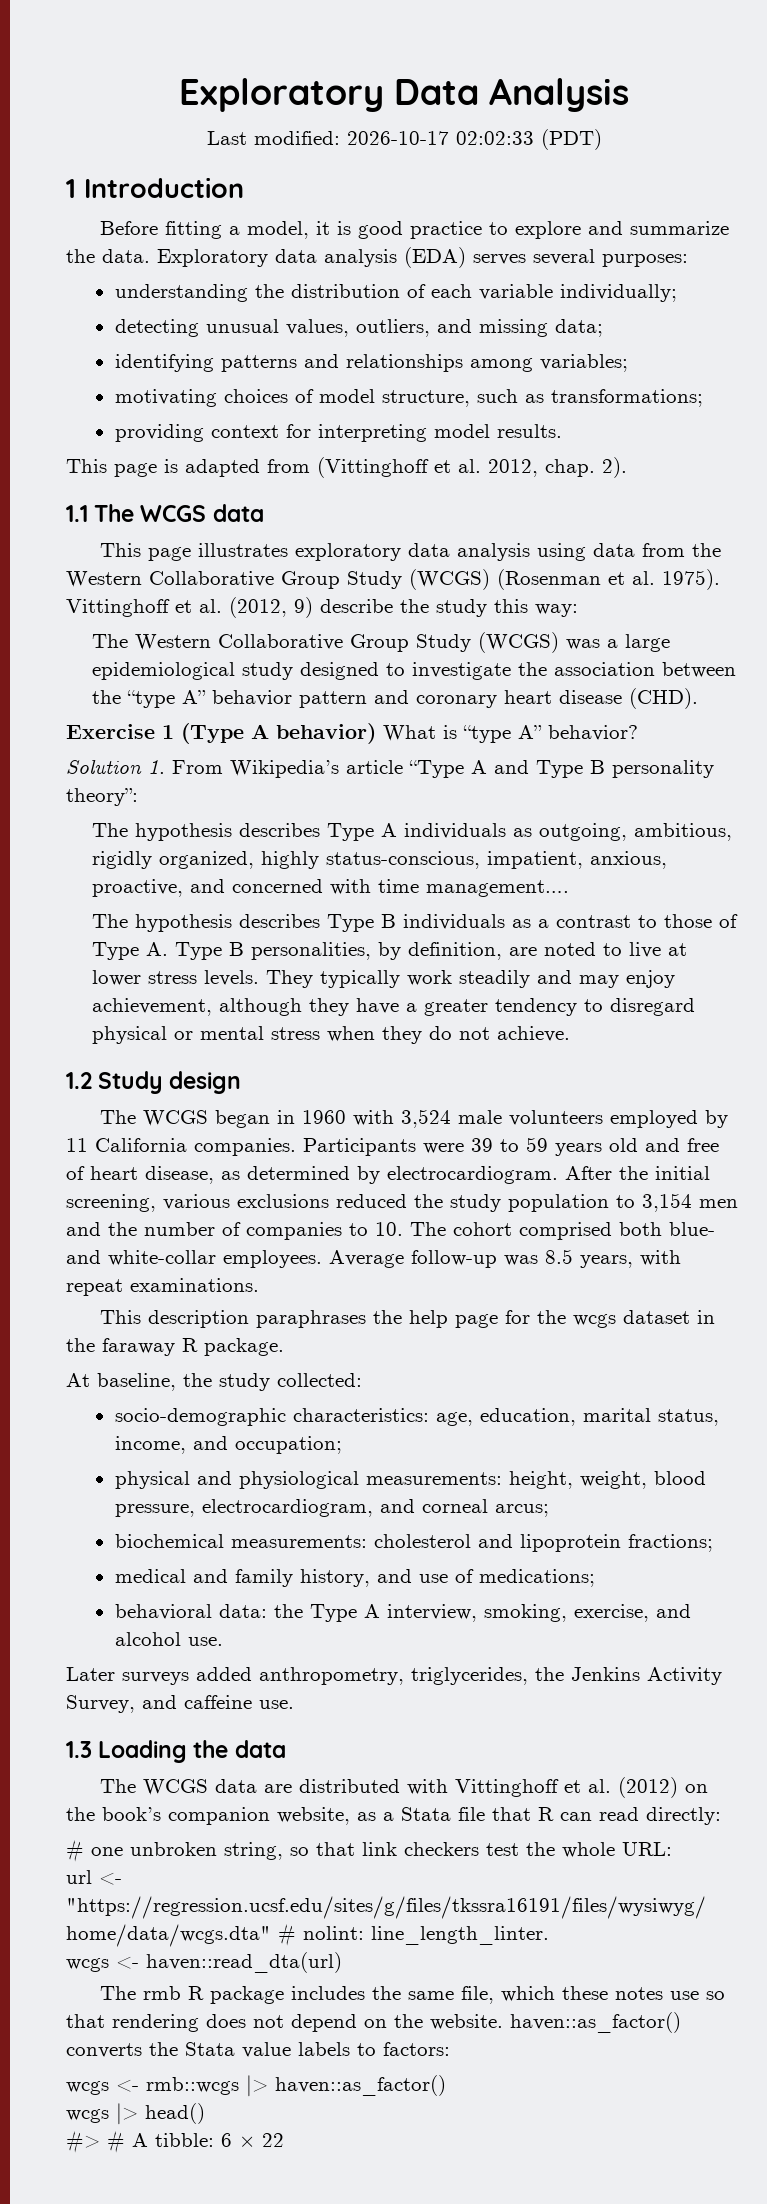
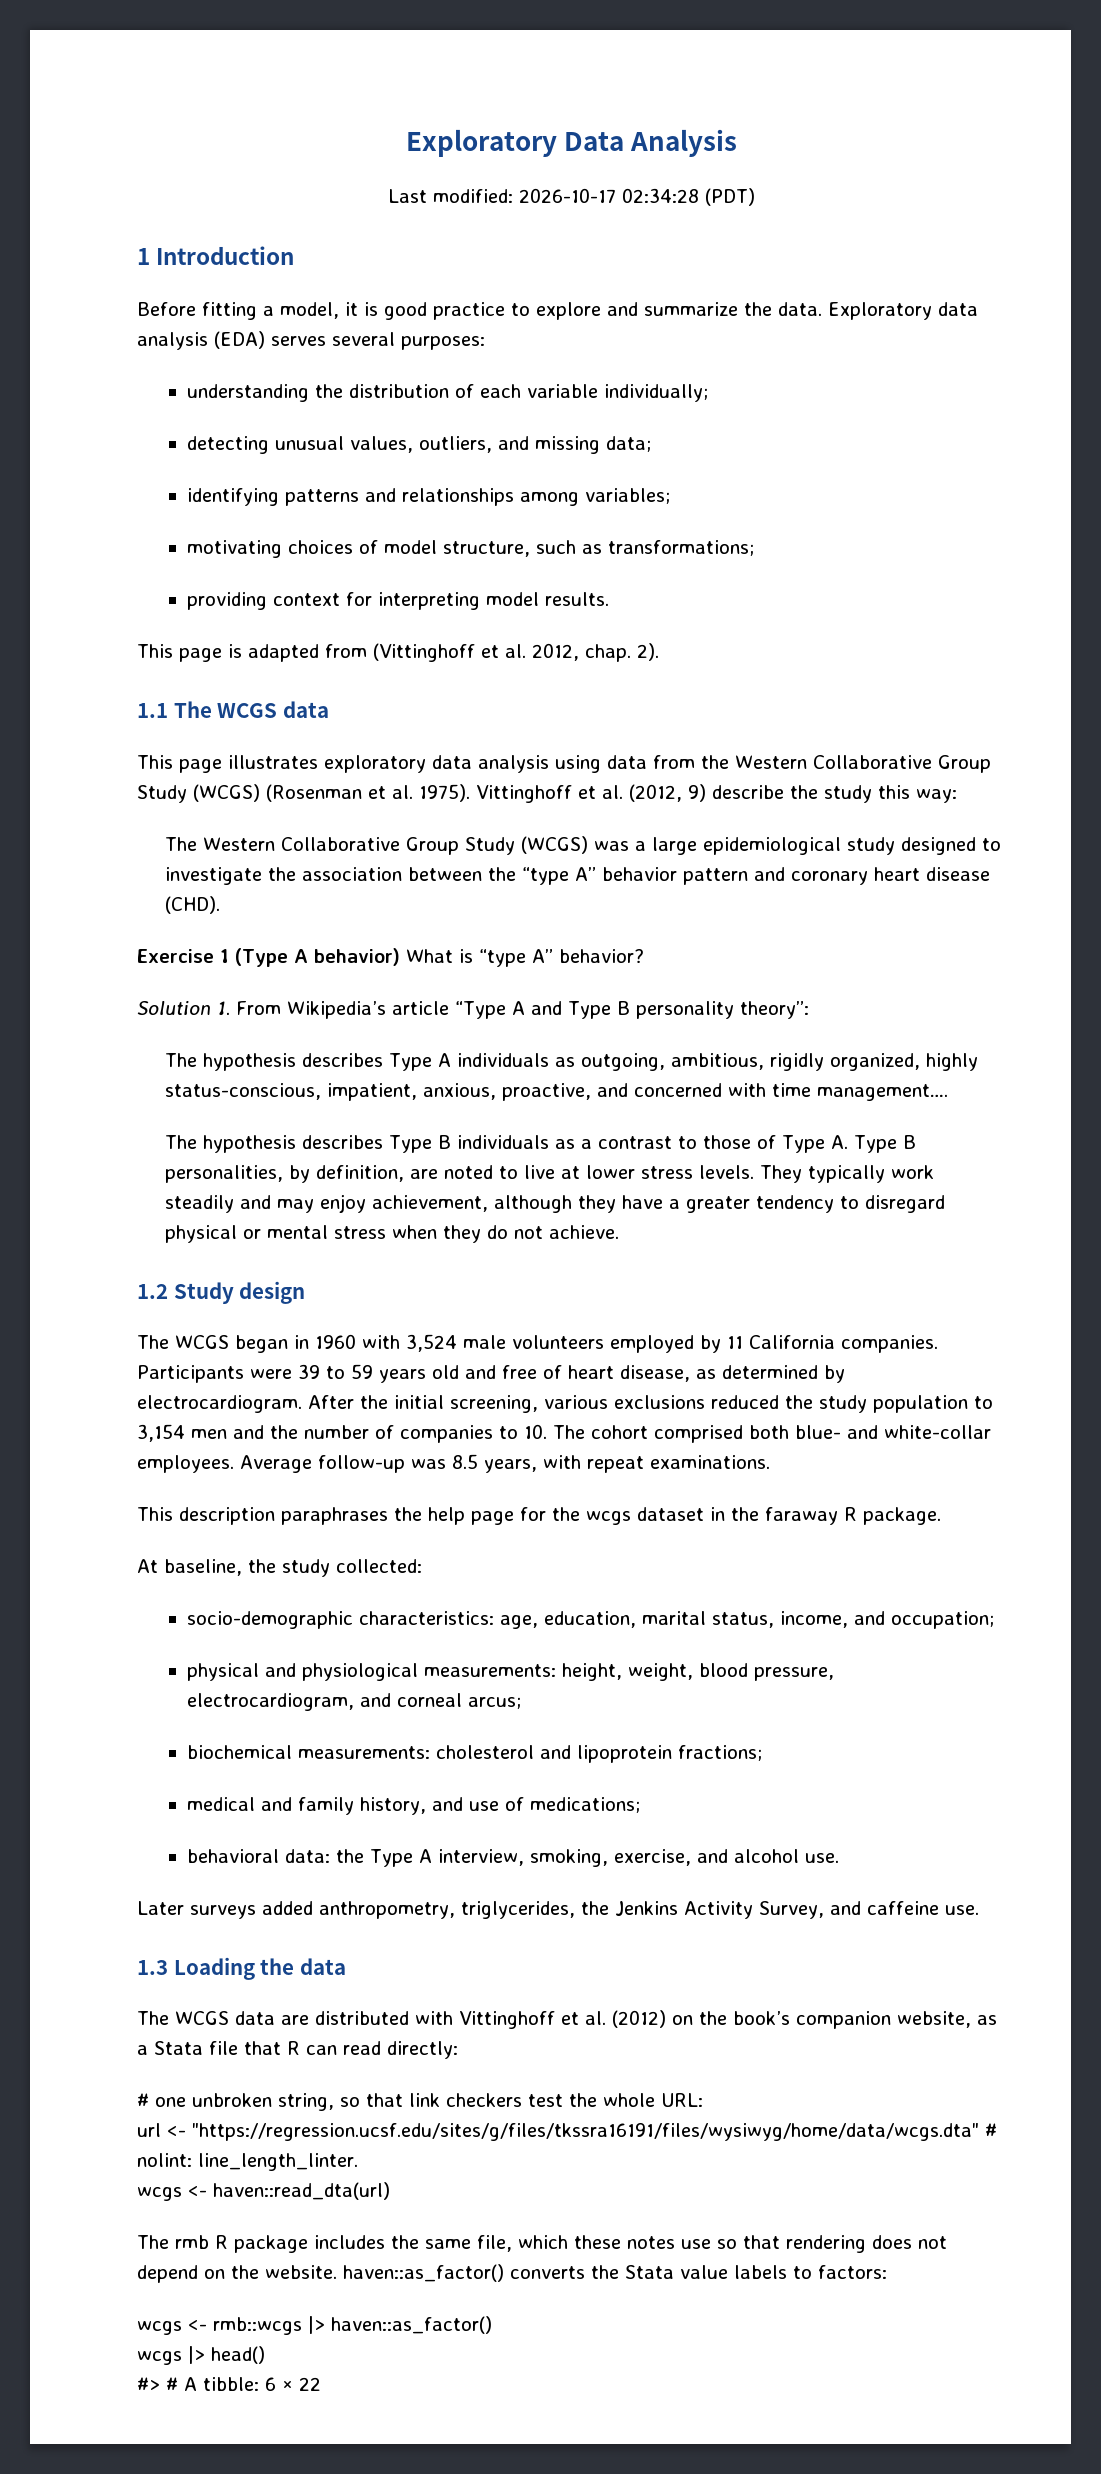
[455,131,534,145] 02:02:33 -> [622,188,699,203] 02:34:28

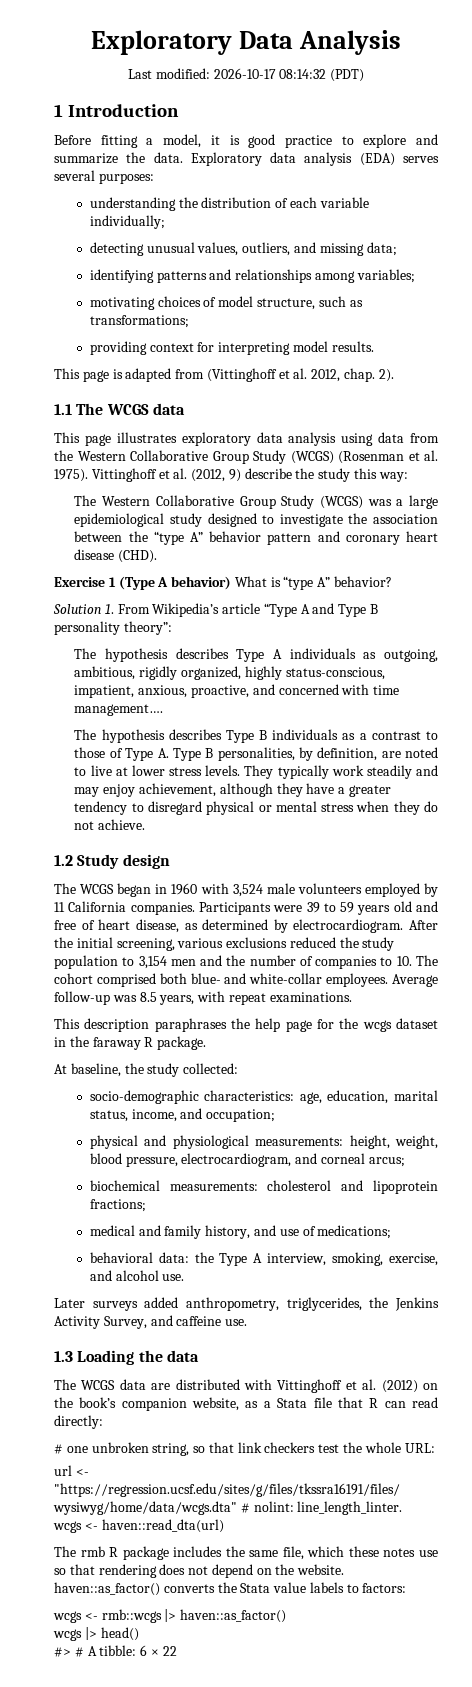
[622,188,699,203] 02:34:28 -> [279,69,327,79] 08:14:32

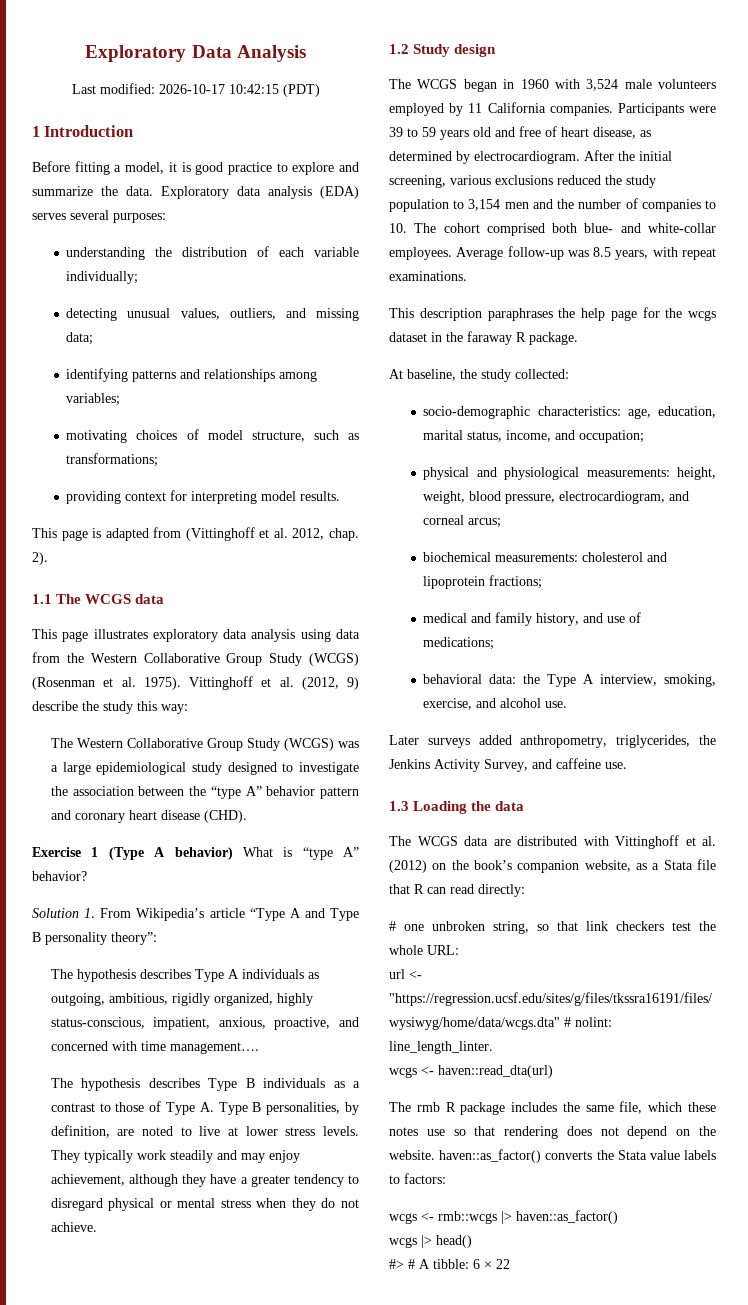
[279,69,327,79] 08:14:32 -> [228,84,279,94] 10:42:15

